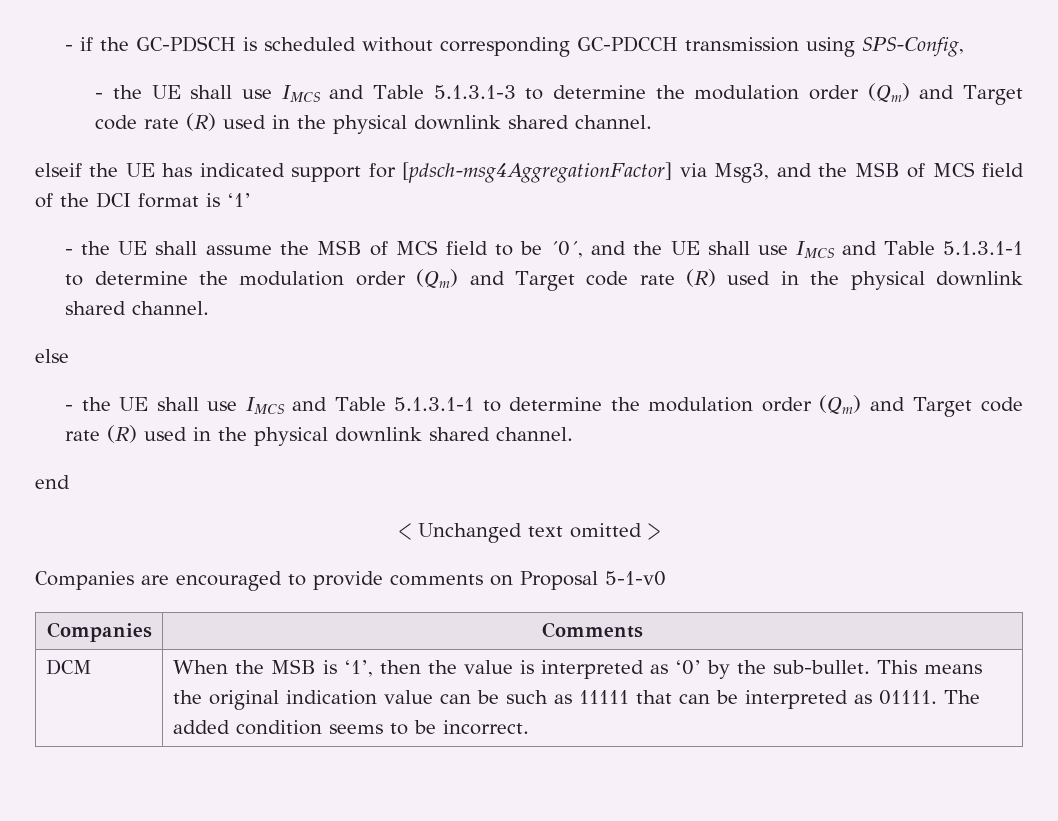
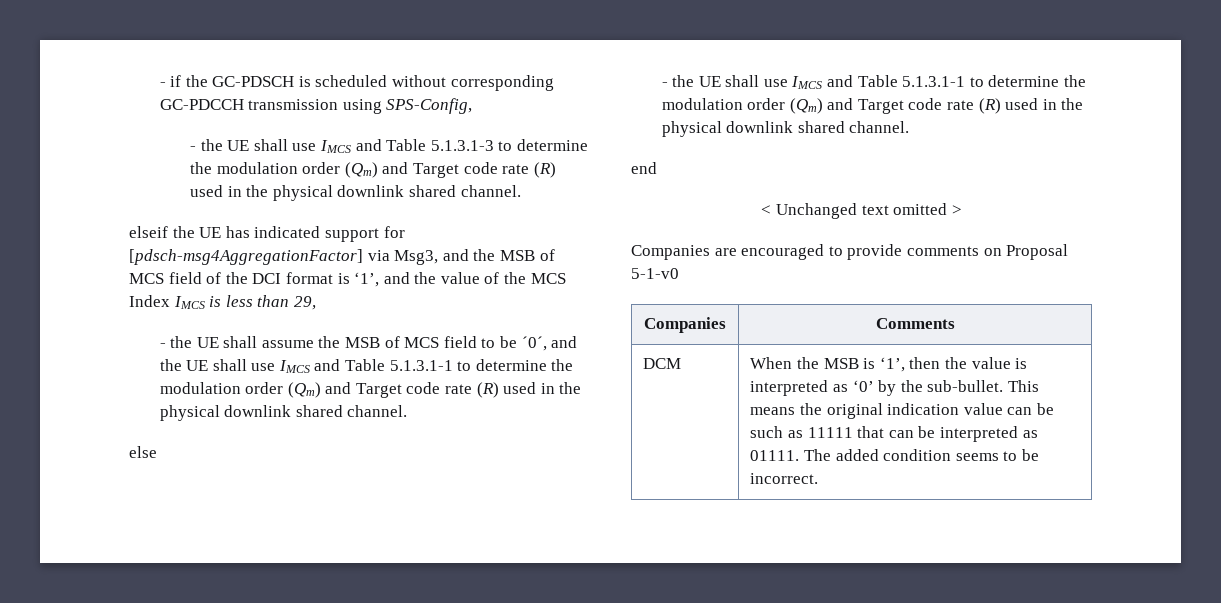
[227,193,251,207] ‘1’ -> [354,272,566,287] [129,295,316,310] ‘1’, and the value of the MCS Index IMCS is less than 29,

